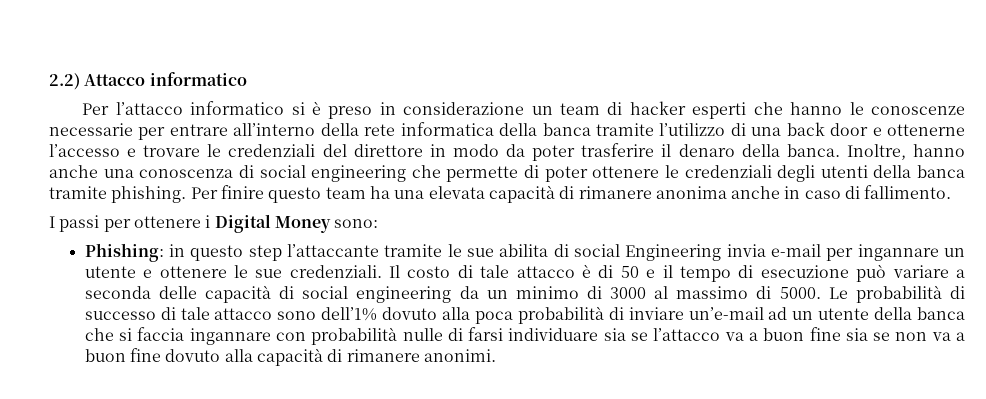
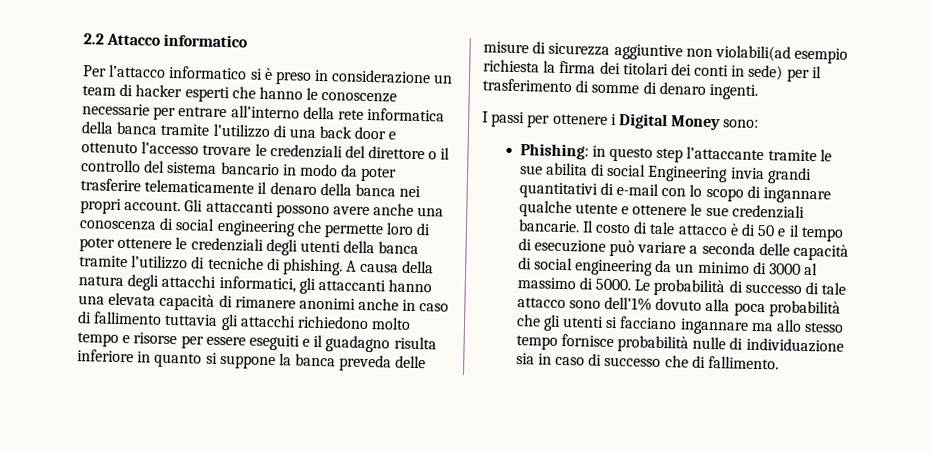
[49,73,80,90] 2.2) -> [83,33,104,45] 2.2
[887,124,965,136] [49,144,137,157] ottenerne l’accesso e -> [81,141,200,155] ottenuto l’accesso
(423, 150) none -> [428,147,451,160] [81,159,280,176] o il controllo del sistema bancario
(655, 150) none -> [144,179,255,194] telematicamente
[786,144,966,160] banca. Inoltre, hanno -> [354,183,422,198] [80,198,370,219] banca nei propri account. Gli attaccanti possono avere
(519, 174) none -> [386,222,415,235] loro
[111,185,390,203] phishing. Per finire questo team ha -> [131,255,435,276] [78,274,433,294] l’utilizzo di tecniche di phishing. A causa della natura degli attacchi informatici, gli attaccanti hanno
[655,186,727,199] anonima -> [298,297,356,310] anonimi
[864,185,952,199] fallimento. -> [93,311,412,331] [77,332,437,353] [77,349,427,372] [483,41,849,64] [483,59,822,82] [482,78,758,100] fallimento tuttavia gli attacchi richiedono molto tempo e risorse per essere eseguiti e il guadagno risulta inferiore in quanto si suppone la banca preveda delle misure di sicurezza aggiuntive non violabili(ad esempio richiesta la firma dei titolari dei conti in sede) per il trasferimento di somme di denaro ingenti.
[771,244,966,261] e-mail per ingannare un -> [766,167,812,185] [518,182,832,204] [518,200,572,218] grandi quantitativi di e-mail con lo scopo di ingannare qualche
[289,265,382,278] credenziali. -> [731,204,805,219] [517,219,580,233] credenziali bancarie.
[608,307,966,320] [84,327,965,345] [84,348,496,366] di inviare un’e-mail ad un utente della banca che si faccia ingannare con probabilità nulle di farsi individuare sia se l’attacco va a buon fine sia se non va a buon fine dovuto alla capacità di rimanere anonimi. -> [515,314,845,335] [515,333,844,353] [515,353,780,370] che gli utenti si facciano ingannare ma allo stesso tempo fornisce probabilità nulle di individuazione sia in caso di successo che di fallimento.

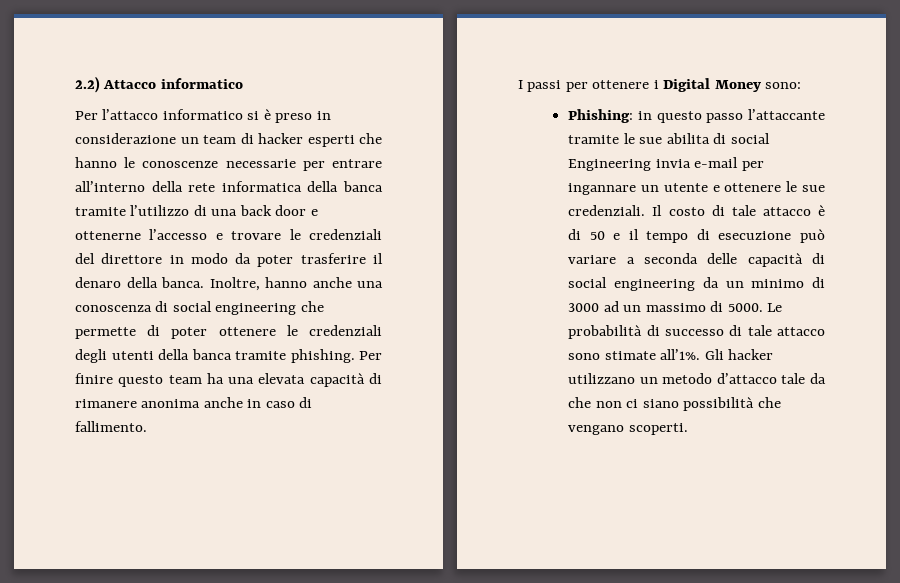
[83,33,104,45] 2.2 -> [75,76,100,93] 2.2)
[81,141,200,155] ottenuto l’accesso -> [75,229,223,240] ottenerne l’accesso e
[428,147,451,160] [81,159,280,176] o il controllo del sistema bancario -> (163, 258) none
[144,179,255,194] telematicamente -> (366, 258) none
[354,183,422,198] [80,198,370,219] banca nei propri account. Gli attaccanti possono avere -> [161,277,307,291] banca. Inoltre, hanno
[386,222,415,235] loro -> (136, 333) none
[131,255,435,276] [78,274,433,294] l’utilizzo di tecniche di phishing. A causa della natura degli attacchi informatici, gli attaccanti hanno -> [290,349,382,363] [75,373,224,387] phishing. Per finire questo team ha
[298,297,356,310] anonimi -> [141,399,201,408] anonima
[93,311,412,331] [77,332,437,353] [77,349,427,372] [483,41,849,64] [483,59,822,82] [482,78,758,100] fallimento tuttavia gli attacchi richiedono molto tempo e risorse per essere eseguiti e il guadagno risulta inferiore in quanto si suppone la banca preveda delle misure di sicurezza aggiuntive non violabili(ad esempio richiesta la firma dei titolari dei conti in sede) per il trasferimento di somme di denaro ingenti. -> [75,421,147,432] fallimento.
[656,147,684,163] step -> [706,113,744,123] passo
[766,167,812,185] [518,182,832,204] [518,200,572,218] grandi quantitativi di e-mail con lo scopo di ingannare qualche -> [694,157,764,171] [568,183,660,195] e-mail per ingannare un
[731,204,805,219] [517,219,580,233] credenziali bancarie. -> [568,205,646,216] credenziali.
[804,262,819,276] al -> [603,301,642,312] ad un
[604,296,841,318] [515,314,845,335] [515,333,844,353] [515,353,780,370] dell’1% dovuto alla poca probabilità che gli utenti si facciano ingannare ma allo stesso tempo fornisce probabilità nulle di individuazione sia in caso di successo che di fallimento. -> [604,349,774,360] [568,373,827,384] [568,397,781,411] [568,423,688,435] stimate all’1%. Gli hacker utilizzano un metodo d’attacco tale da che non ci siano possibilità che vengano scoperti.

